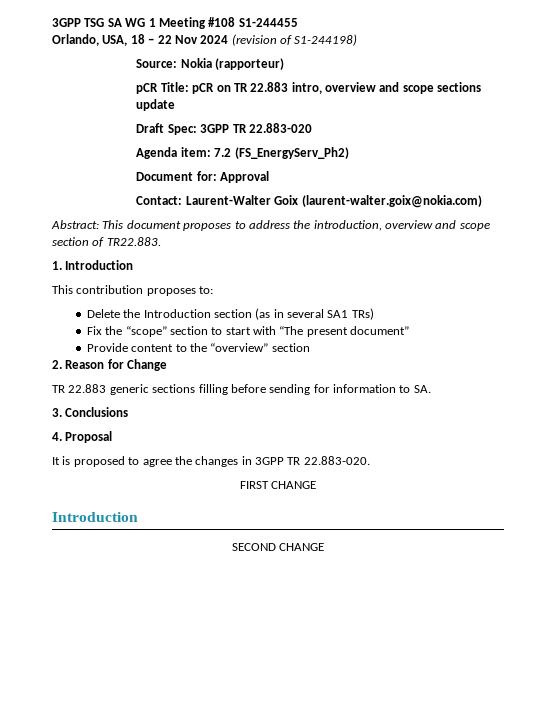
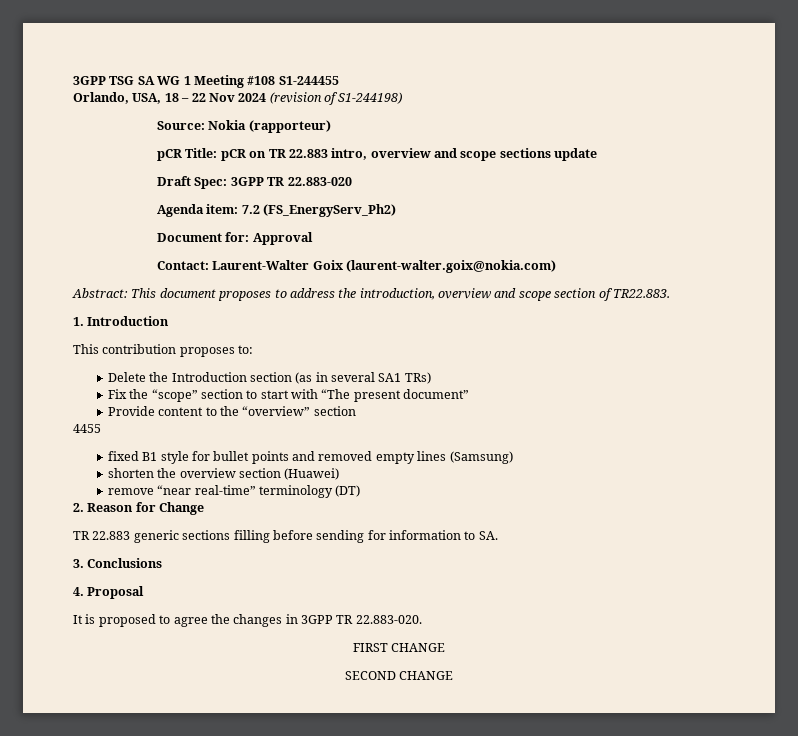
(310, 347) none -> [73,424,101,433] [107,451,513,464] [107,468,340,480] [107,485,361,498] // 4455 // fixed B1 style for bullet points and removed empty lines (Samsung) // shorten the overview section (Huawei) // remove “near real-time” terminology (DT)
[52,512,138,522] // Introduction -> (446, 647) none

